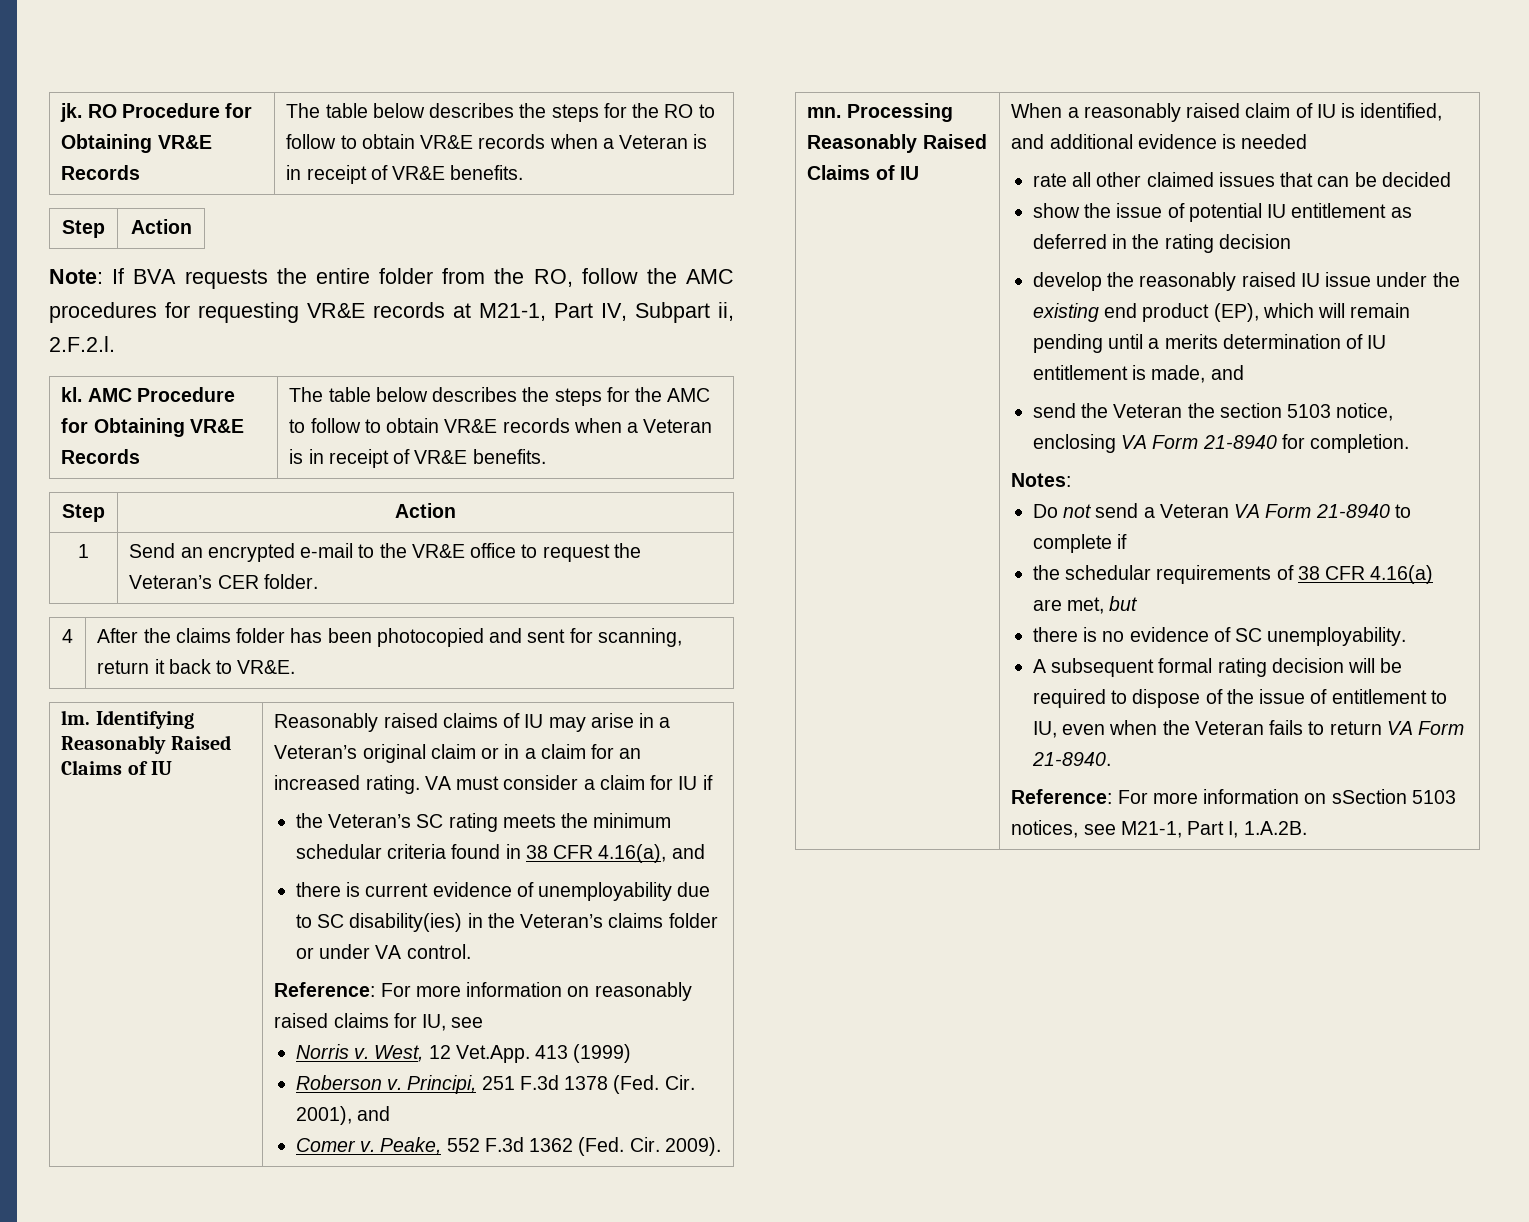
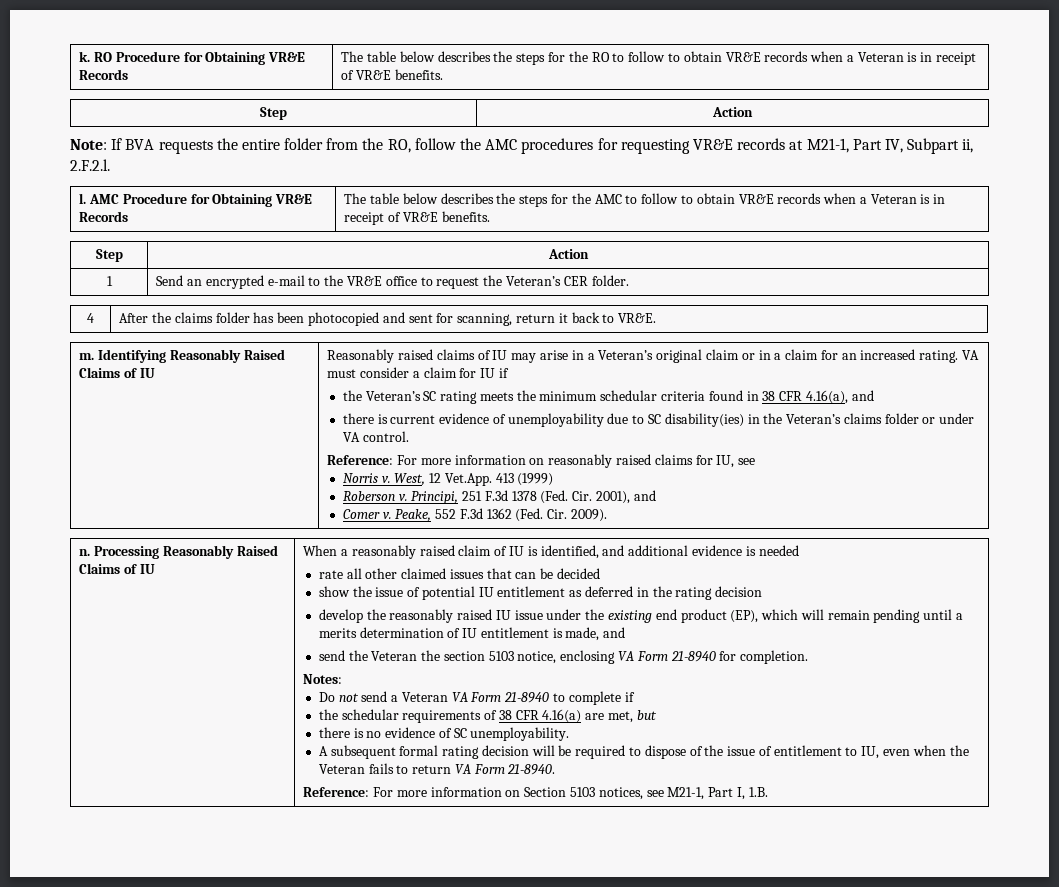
[60,103,83,122] jk. -> [79,51,91,62] k.
[61,387,83,402] kl. -> [79,193,87,204] l.
[61,710,91,725] lm. -> [79,353,95,360] m.
[807,107,842,118] mn. -> [79,549,91,556] n.
[1331,789,1407,804] sSection -> [524,787,567,797] Section
[1243,821,1307,835] 1.A.2B. -> [748,787,768,797] 1.B.

